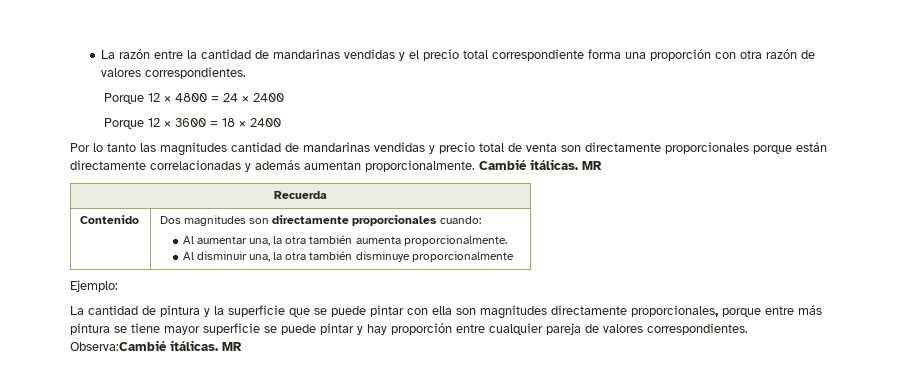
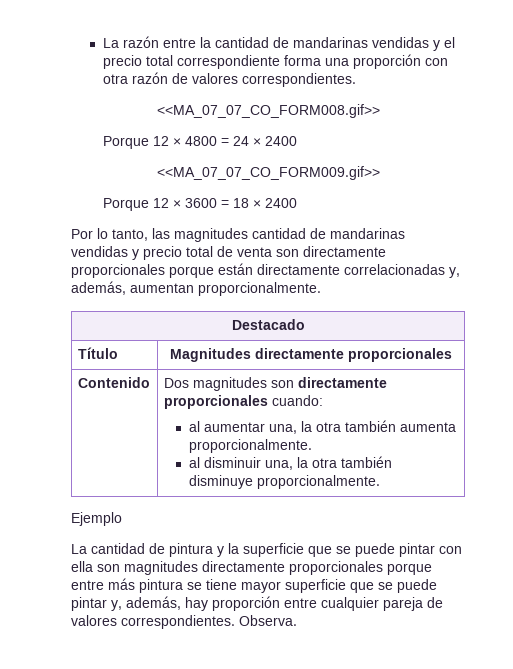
(247, 73) none -> [156,104,380,118] // <<MA_07_07_CO_FORM008.gif>>
(284, 97) none -> [156,166,380,180] // <<MA_07_07_CO_FORM009.gif>>
[107,143,136,152] tanto -> [112,229,148,241] tanto,
[245,160,300,172] y además -> [449,267,460,278] [71,281,126,295] y, además,
[479,159,602,170] [274,191,327,199] Cambié itálicas. MR // Recuerda -> [231,319,305,330] [77,347,118,359] [170,348,452,362] // Destacado // Título | Magnitudes directamente proporcionales
[182,236,194,244] Al -> [188,421,200,432] al
[182,252,194,260] Al -> [188,457,200,468] al
[411,251,514,262] [70,280,118,292] proporcionalmente // Ejemplo: -> [256,475,380,489] [71,512,122,526] proporcionalmente. // Ejemplo
[631,305,718,317] proporcionales, -> [289,561,383,575] proporcionales
[264,323,363,335] se puede pintar y -> [350,579,437,593] [71,596,181,611] que se puede pintar y, además,
[70,340,242,351] Observa:Cambié itálicas. MR -> [239,615,297,626] Observa.

